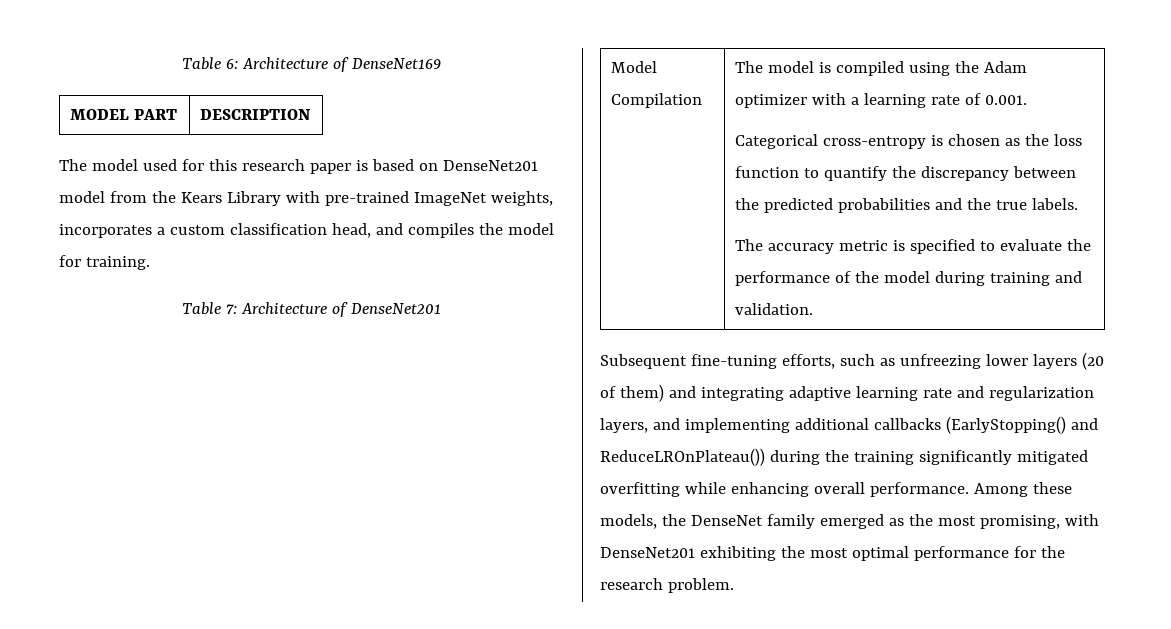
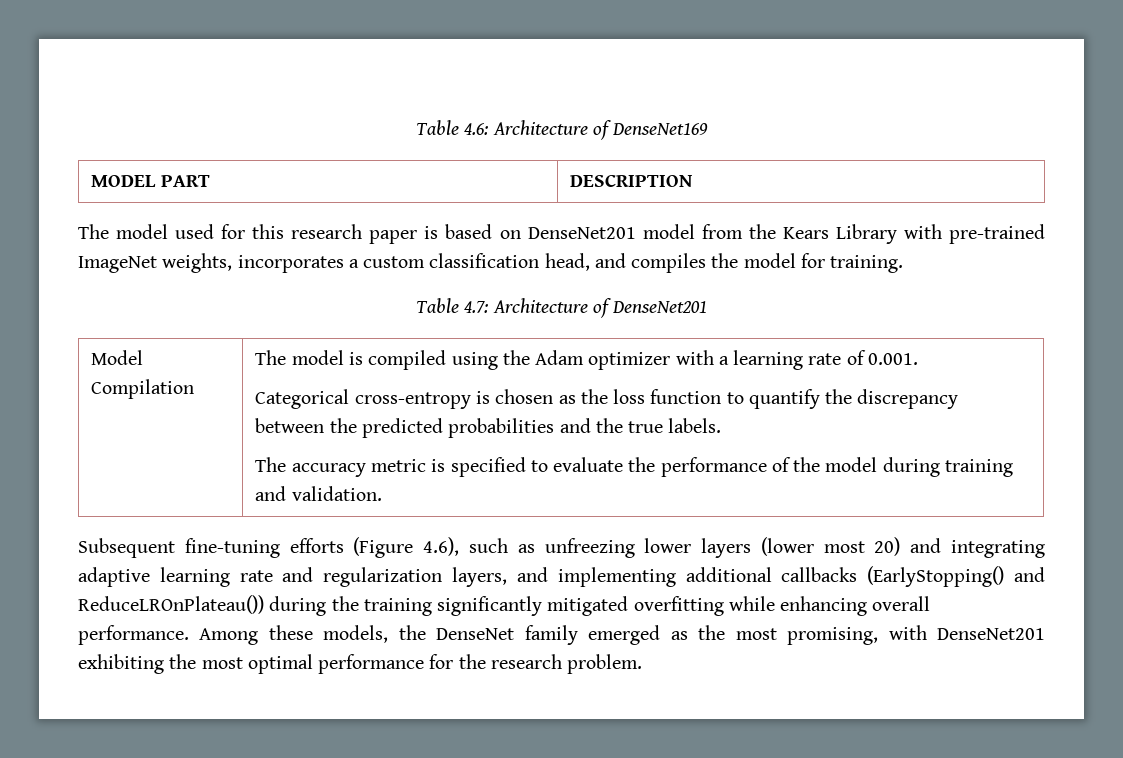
[182,57,239,70] Table 6: -> [415,120,489,135] Table 4.6:
[226,304,238,314] 7: -> [464,301,489,313] 4.7:
[781,354,835,369] efforts, -> [289,537,460,558] efforts (Figure 4.6),
[1081,352,1104,370] [600,384,664,402] (20 of them) -> [760,537,901,556] (lower most 20)

